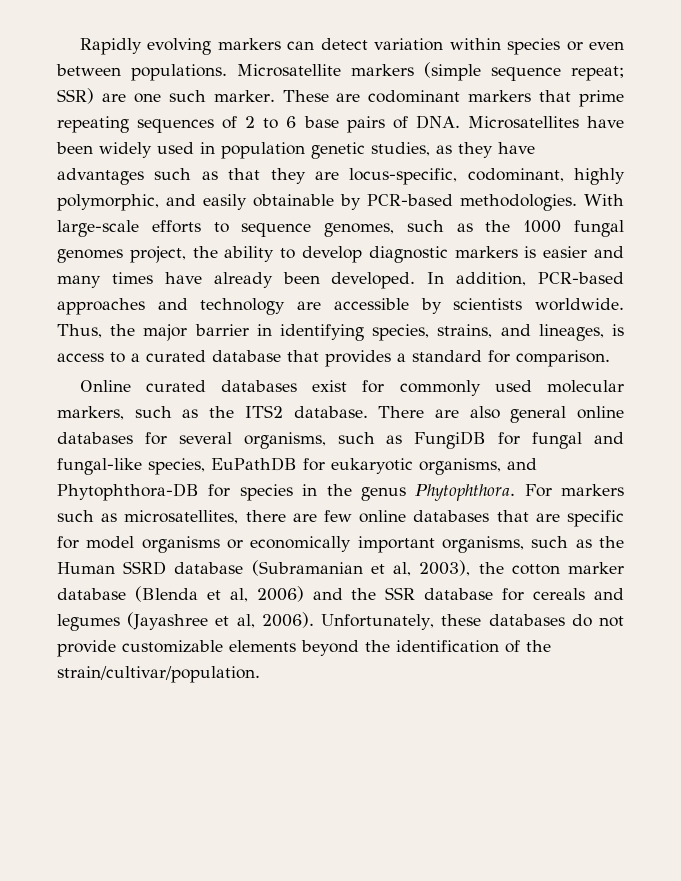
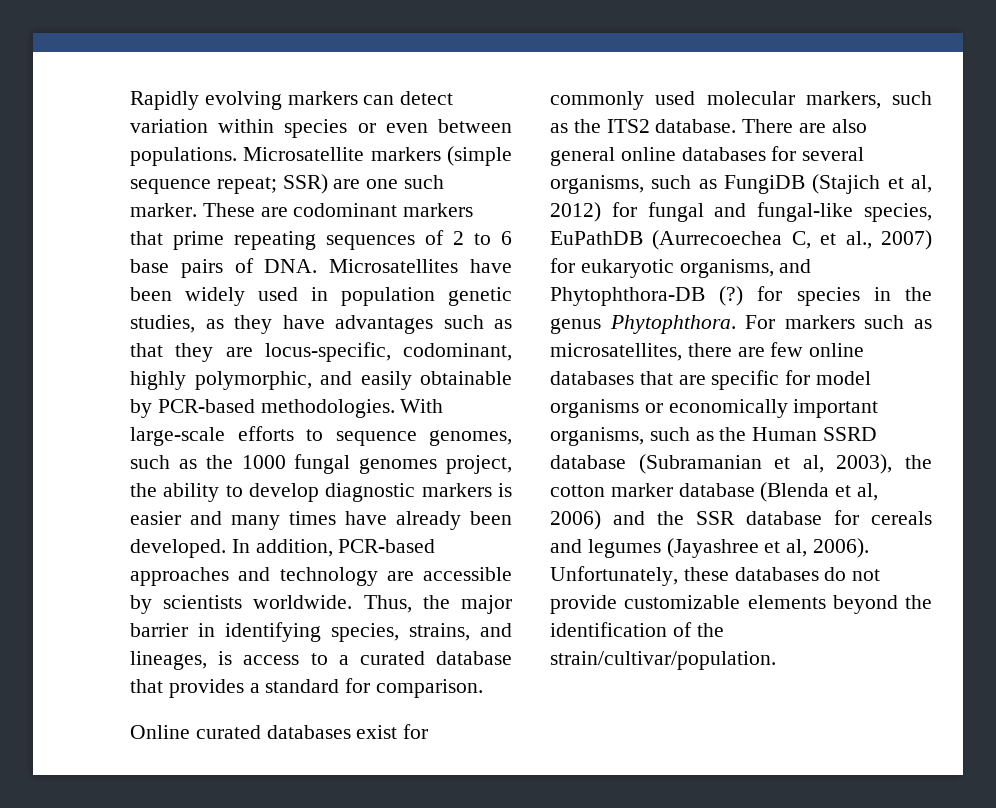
(487, 440) none -> [812,174,932,194] [550,202,601,222] (Stajich et al, 2012)
(297, 464) none -> [652,230,932,250] (Aurrecoechea C, et al., 2007)
(199, 492) none -> [719,286,744,306] (?)

